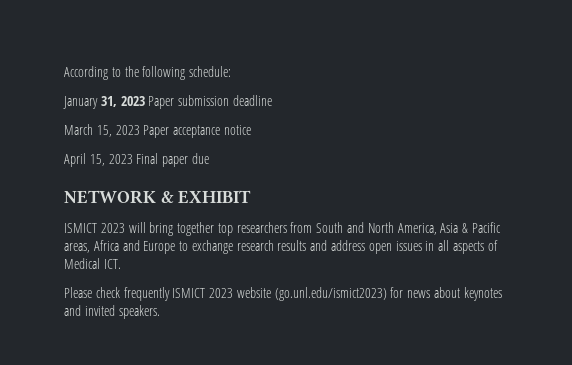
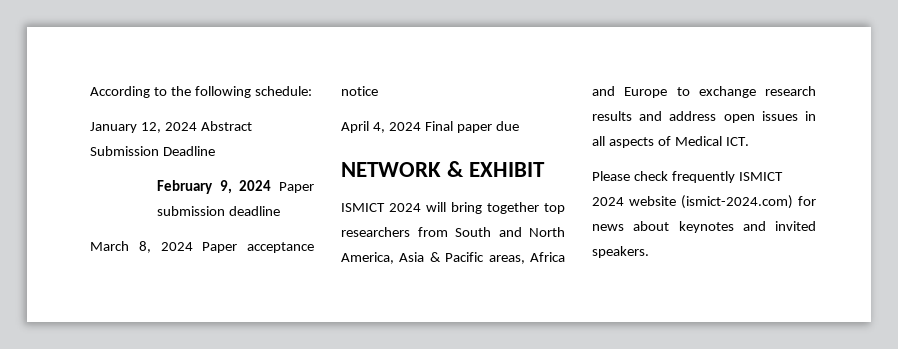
[100,96,145,107] 31, 2023 -> [140,121,252,133] [90,146,215,156] [157,180,272,194] 12, 2024 Abstract Submission Deadline // February 9, 2024
[96,125,140,137] 15, 2023 -> [138,241,193,253] 8, 2024
[89,154,133,166] 15, 2023 -> [372,122,421,133] 4, 2024
[100,223,125,233] 2023 -> [389,203,421,212] 2024
[209,287,387,301] 2023 website (go.unl.edu/ismict2023) -> [592,195,793,209] 2024 website (ismict-2024.com)

